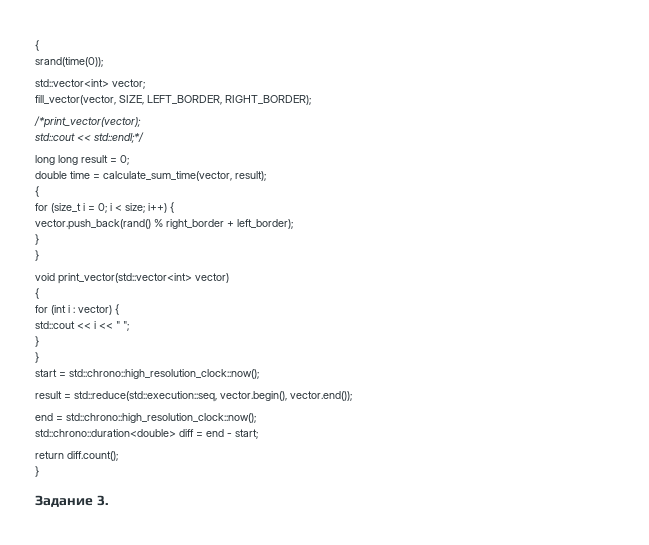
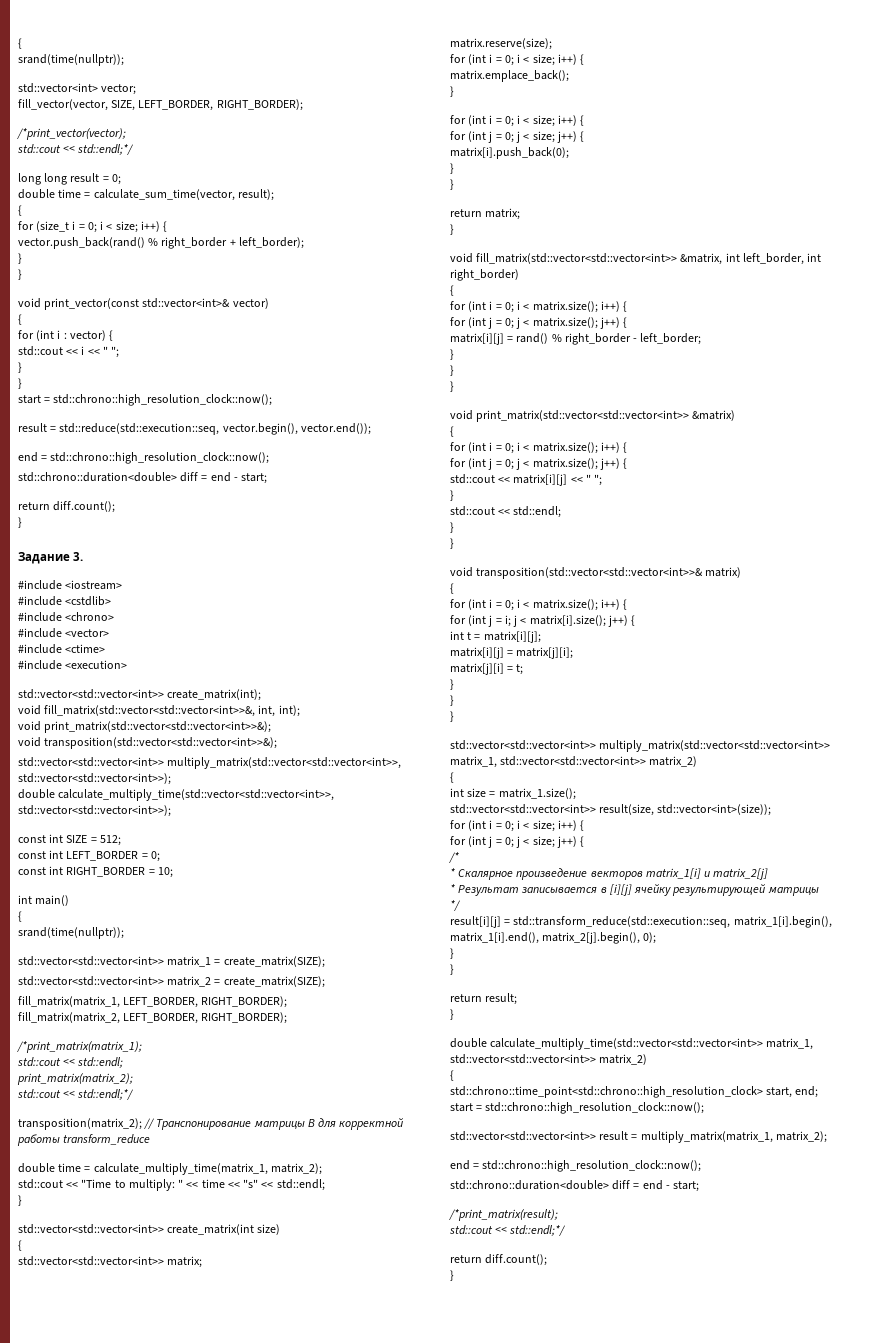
[35,40,39,51] [35,57,103,67] { // srand(time(0)); -> [18,38,22,49] [18,54,124,66] { // srand(time(nullptr));
[58,273,192,284] print_vector(std::vector<int> -> [44,298,231,310] print_vector(const std::vector<int>&
(109, 500) none -> [18,580,123,590] [18,596,112,606] [18,612,115,622] [18,628,110,638] [18,644,106,654] [18,660,128,670] [18,689,262,701] [18,705,300,717] [18,721,272,733] [18,737,278,749] [18,757,402,769] [18,773,171,785] [18,789,335,801] [18,805,171,817] [18,834,121,846] [18,850,160,862] [18,866,173,878] [18,895,70,906] [18,911,22,922] [18,927,124,939] [18,956,325,968] [18,976,325,988] [18,996,288,1008] [18,1012,288,1024] [17,1041,142,1053] [17,1057,124,1068] [17,1073,133,1085] [17,1089,134,1100] [18,1118,404,1130] [17,1134,151,1146] [18,1163,322,1175] [18,1179,325,1191] [18,1195,22,1206] [18,1224,281,1235] [18,1240,22,1251] [18,1256,203,1268] [450,38,552,50] [450,54,585,66] [450,70,569,82] [450,86,454,97] [450,115,585,127] [450,131,585,143] [450,147,569,159] [450,163,454,174] [450,179,454,190] [450,208,521,220] [450,224,454,235] [450,253,822,265] [450,269,519,281] [450,285,454,296] [450,301,628,313] [450,317,628,329] [450,333,702,345] [450,349,454,360] [450,365,454,376] [450,381,454,392] [450,410,736,422] [450,426,454,437] [450,442,628,454] [450,458,628,470] [450,474,603,486] [450,490,454,501] [450,506,562,518] [450,522,454,533] [450,538,454,549] [450,567,742,579] [450,583,454,594] [450,599,628,611] [450,615,636,627] [450,631,541,643] [450,647,574,659] [450,663,524,675] [450,679,454,690] [450,695,454,706] [450,711,454,722] [450,740,831,752] [450,756,698,768] [450,772,454,783] [450,788,576,800] [450,804,772,816] [450,820,585,832] [450,836,585,848] [449,852,459,863] [450,868,769,880] [450,884,819,896] [450,900,460,911] [450,916,832,928] [450,932,657,944] [450,948,454,959] [450,964,454,975] [450,993,518,1005] [450,1009,454,1020] [450,1038,814,1050] [450,1054,648,1065] [450,1070,454,1081] [450,1086,819,1098] [450,1102,705,1114] [450,1131,827,1143] [450,1160,702,1172] [450,1180,700,1192] [449,1209,558,1221] [449,1225,566,1236] [450,1254,548,1266] [450,1270,454,1281] // #include <iostream> // #include <cstdlib> // #include <chrono> // #include <vector> // #include <ctime> // #include <execution> // std::vector<std::vector<int>> create_matrix(int); // void fill_matrix(std::vector<std::vector<int>>&, int, int); // void print_matrix(std::vector<std::vector<int>>&); // void transposition(std::vector<std::vector<int>>&); // std::vector<std::vector<int>> multiply_matrix(std::vector<std::vector<int>>, std::vector<std::vector<int>>); // double calculate_multiply_time(std::vector<std::vector<int>>, std::vector<std::vector<int>>); // const int SIZE = 512; // const int LEFT_BORDER = 0; // const int RIGHT_BORDER = 10; // int main() // { // srand(time(nullptr)); // std::vector<std::vector<int>> matrix_1 = create_matrix(SIZE); // std::vector<std::vector<int>> matrix_2 = create_matrix(SIZE); // fill_matrix(matrix_1, LEFT_BORDER, RIGHT_BORDER); // fill_matrix(matrix_2, LEFT_BORDER, RIGHT_BORDER); // /*print_matrix(matrix_1); // std::cout << std::endl; // print_matrix(matrix_2); // std::cout << std::endl;*/ // transposition(matrix_2); // Транспонирование матрицы B для корректной работы transform_reduce // double time = calculate_multiply_time(matrix_1, matrix_2); // std::cout << "Time to multiply: " << time << "s" << std::endl; // } // std::vector<std::vector<int>> create_matrix(int size) // { // std::vector<std::vector<int>> matrix; // matrix.reserve(size); // for (int i = 0; i < size; i++) { // matrix.emplace_back(); // } // for (int i = 0; i < size; i++) { // for (int j = 0; j < size; j++) { // matrix[i].push_back(0); // } // } // return matrix; // } // void fill_matrix(std::vector<std::vector<int>> &matrix, int left_border, int right_border) // { // for (int i = 0; i < matrix.size(); i++) { // for (int j = 0; j < matrix.size(); j++) { // matrix[i][j] = rand() % right_border - left_border; // } // } // } // void print_matrix(std::vector<std::vector<int>> &matrix) // { // for (int i = 0; i < matrix.size(); i++) { // for (int j = 0; j < matrix.size(); j++) { // std::cout << matrix[i][j] << " "; // } // std::cout << std::endl; // } // } // void transposition(std::vector<std::vector<int>>& matrix) // { // for (int i = 0; i < matrix.size(); i++) { // for (int j = i; j < matrix[i].size(); j++) { // int t = matrix[i][j]; // matrix[i][j] = matrix[j][i]; // matrix[j][i] = t; // } // } // } // std::vector<std::vector<int>> multiply_matrix(std::vector<std::vector<int>> matrix_1, std::vector<std::vector<int>> matrix_2) // { // int size = matrix_1.size(); // std::vector<std::vector<int>> result(size, std::vector<int>(size)); // for (int i = 0; i < size; i++) { // for (int j = 0; j < size; j++) { // /* // * Cкалярное произведение векторов matrix_1[i] и matrix_2[j] // * Результат записывается в [i][j] ячейку результирующей матрицы // */ // result[i][j] = std::transform_reduce(std::execution::seq, matrix_1[i].begin(), matrix_1[i].end(), matrix_2[j].begin(), 0); // } // } // return result; // } // double calculate_multiply_time(std::vector<std::vector<int>> matrix_1, std::vector<std::vector<int>> matrix_2) // { // std::chrono::time_point<std::chrono::high_resolution_clock> start, end; // start = std::chrono::high_resolution_clock::now(); // std::vector<std::vector<int>> result = multiply_matrix(matrix_1, matrix_2); // end = std::chrono::high_resolution_clock::now(); // std::chrono::duration<double> diff = end - start; // /*print_matrix(result); // std::cout << std::endl;*/ // return diff.count(); // }

